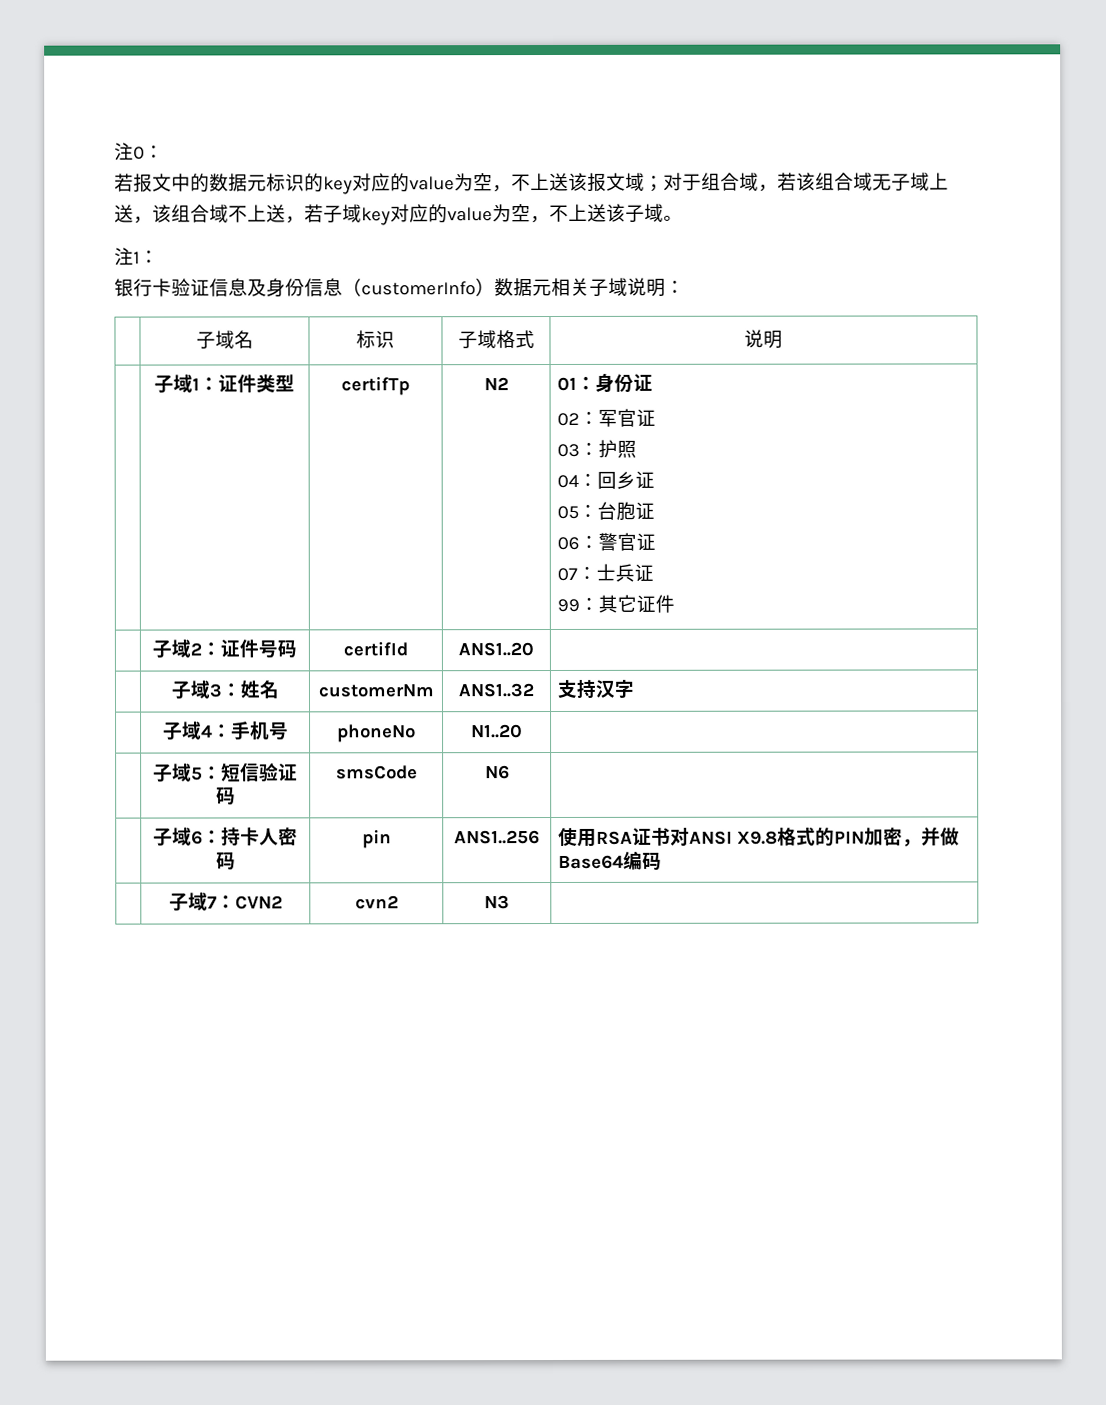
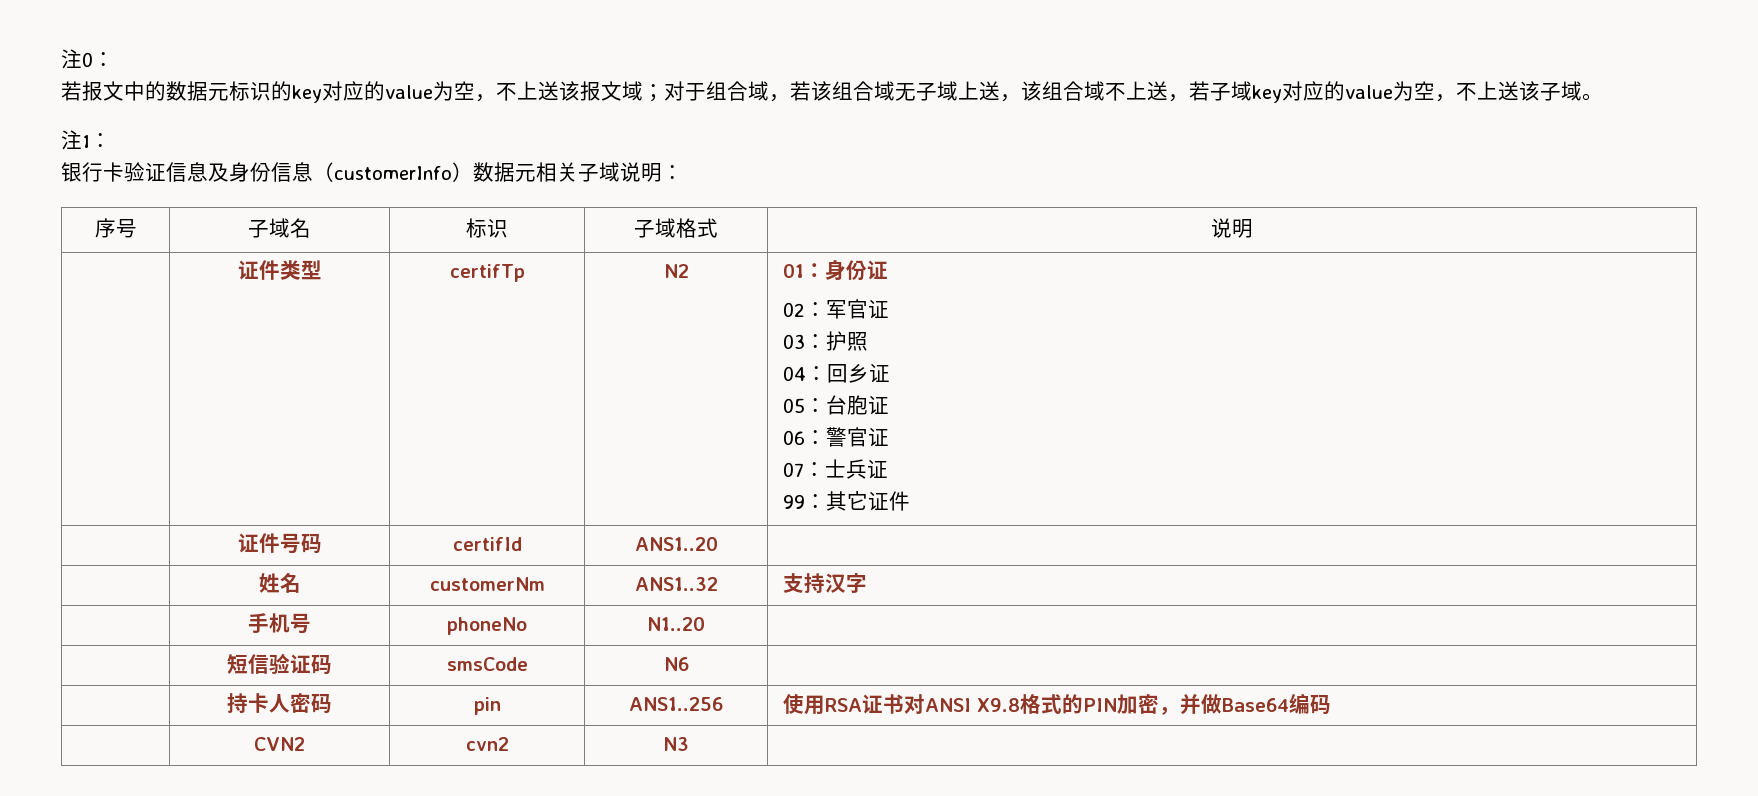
(685, 287) none -> [94,218,137,238] 序号
[154,374,219,394] 子域1： -> (1253, 228) none
[152,639,221,659] 子域2： -> (911, 501) none
[170,680,241,700] 子域3： -> (718, 544) none
[162,721,232,741] 子域4： -> (868, 583) none
[153,763,222,783] 子域5： -> (705, 624) none
[153,827,222,847] 子域6： -> (689, 664) none
[168,892,236,912] 子域7： -> (1332, 704) none

